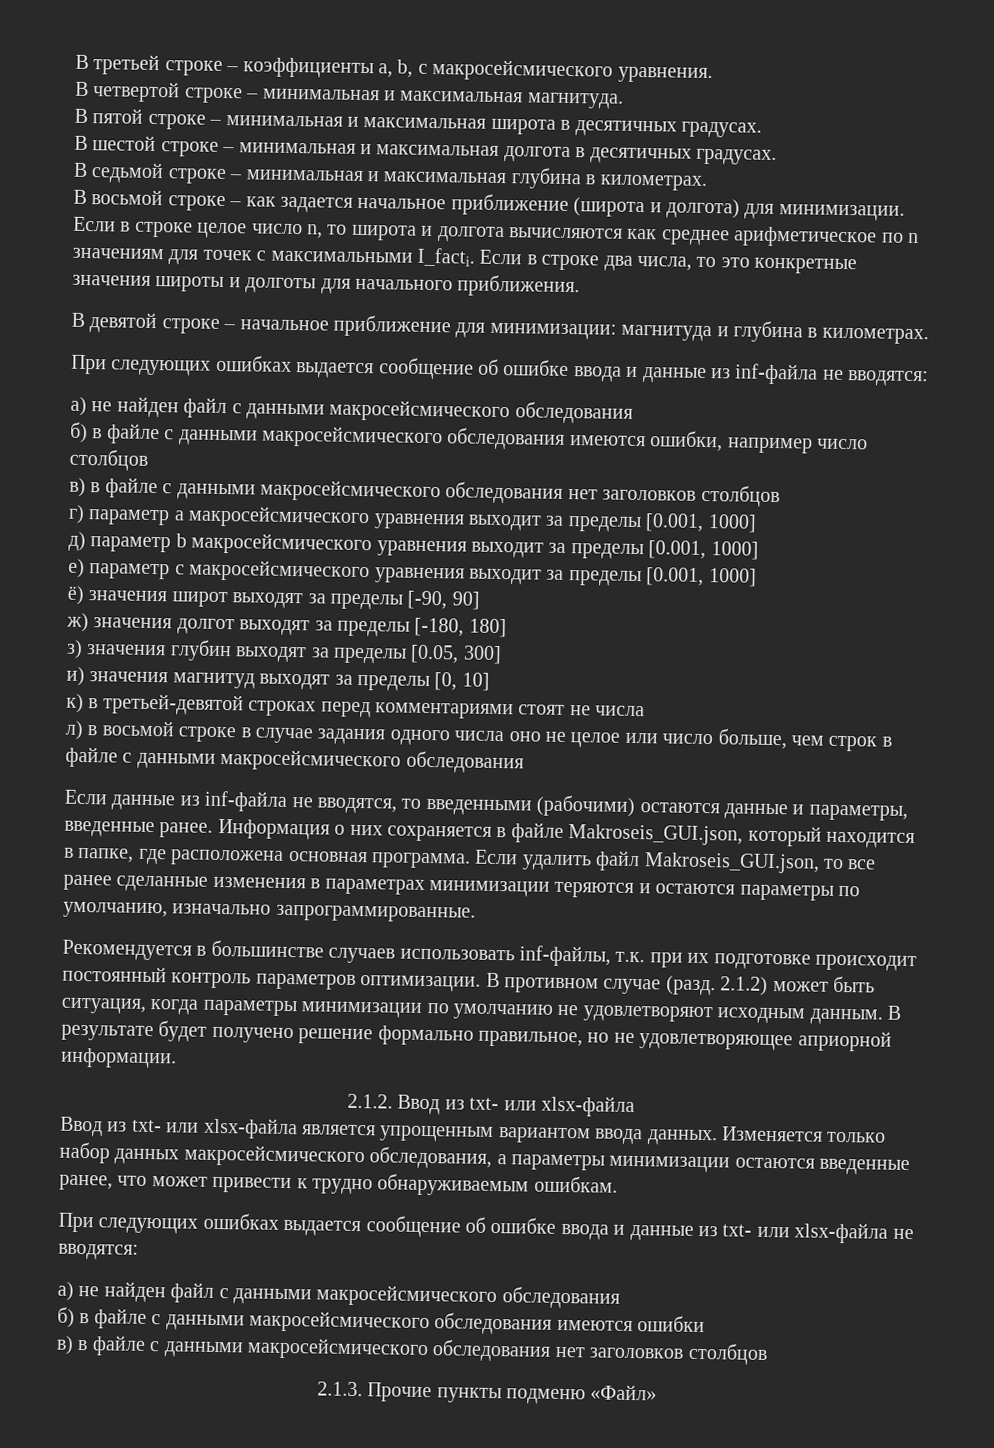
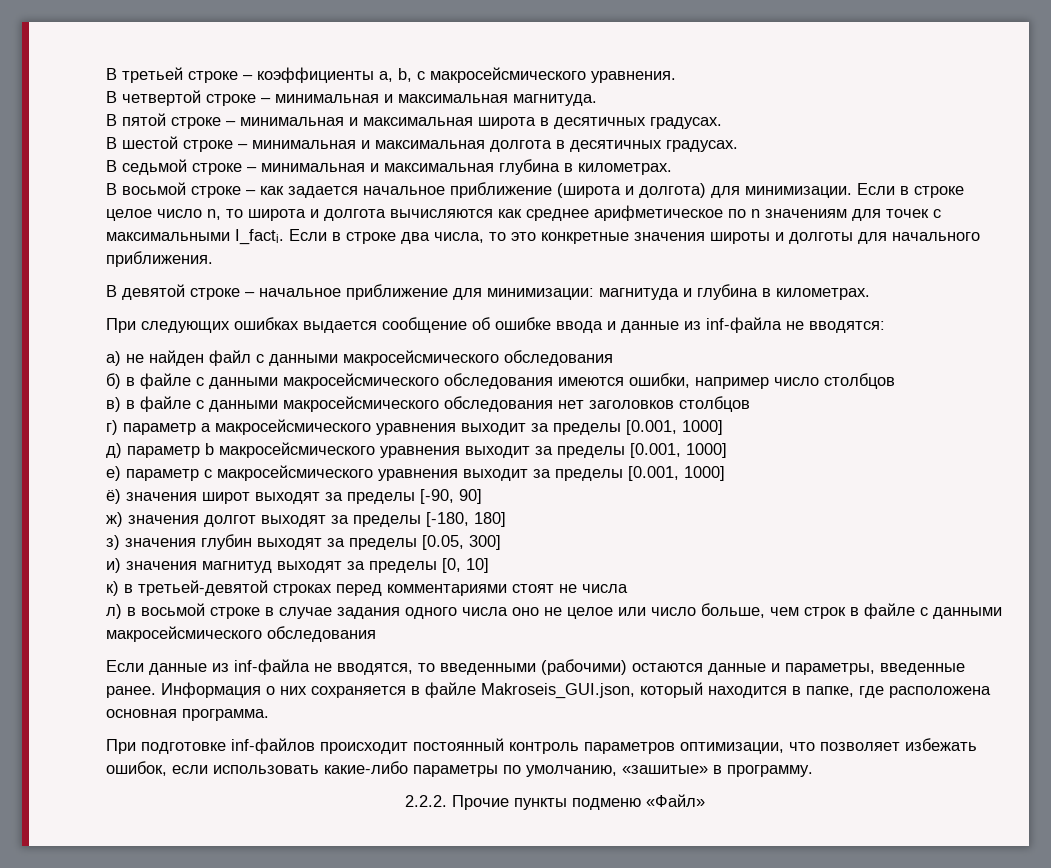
[474,849,877,874] [63,874,860,901] [63,901,476,923] [62,939,917,972] [62,965,875,996] [61,997,901,1025] [61,1020,892,1052] [60,1047,177,1069] [347,1093,635,1118] [59,1116,887,1146] [59,1141,911,1176] [59,1173,618,1197] [58,1212,914,1244] [58,1243,139,1260] [57,1281,620,1309] [57,1306,706,1335] [56,1335,768,1365] [316,1381,363,1397] Если удалить файл Makroseis_GUI.json, то все ранее сделанные изменения в параметрах минимизации теряются и остаются параметры по умолчанию, изначально запрограммированные. // Рекомендуется в большинстве случаев использовать inf-файлы, т.к. при их подготовке происходит постоянный контроль параметров оптимизации. В противном случае (разд. 2.1.2) может быть ситуация, когда параметры минимизации по умолчанию не удовлетворяют исходным данным. В результате будет получено решение формально правильное, но не удовлетворяющее априорной информации. // 2.1.2. Ввод из txt- или xlsx-файла // Ввод из txt- или xlsx-файла является упрощенным вариантом ввода данных. Изменяется только набор данных макросейсмического обследования, а параметры минимизации остаются введенные ранее, что может привести к трудно обнаруживаемым ошибкам. // При следующих ошибках выдается сообщение об ошибке ввода и данные из txt- или xlsx-файла не вводятся: // а) не найден файл с данными макросейсмического обследования // б) в файле с данными макросейсмического обследования имеются ошибки // в) в файле с данными макросейсмического обследования нет заголовков столбцов // 2.1.3. -> [106,738,977,754] [106,761,813,777] [405,795,447,807] // При подготовке inf-файлов происходит постоянный контроль параметров оптимизации, что позволяет избежать ошибок, если использовать какие-либо параметры по умолчанию, «зашитые» в программу. // 2.2.2.

